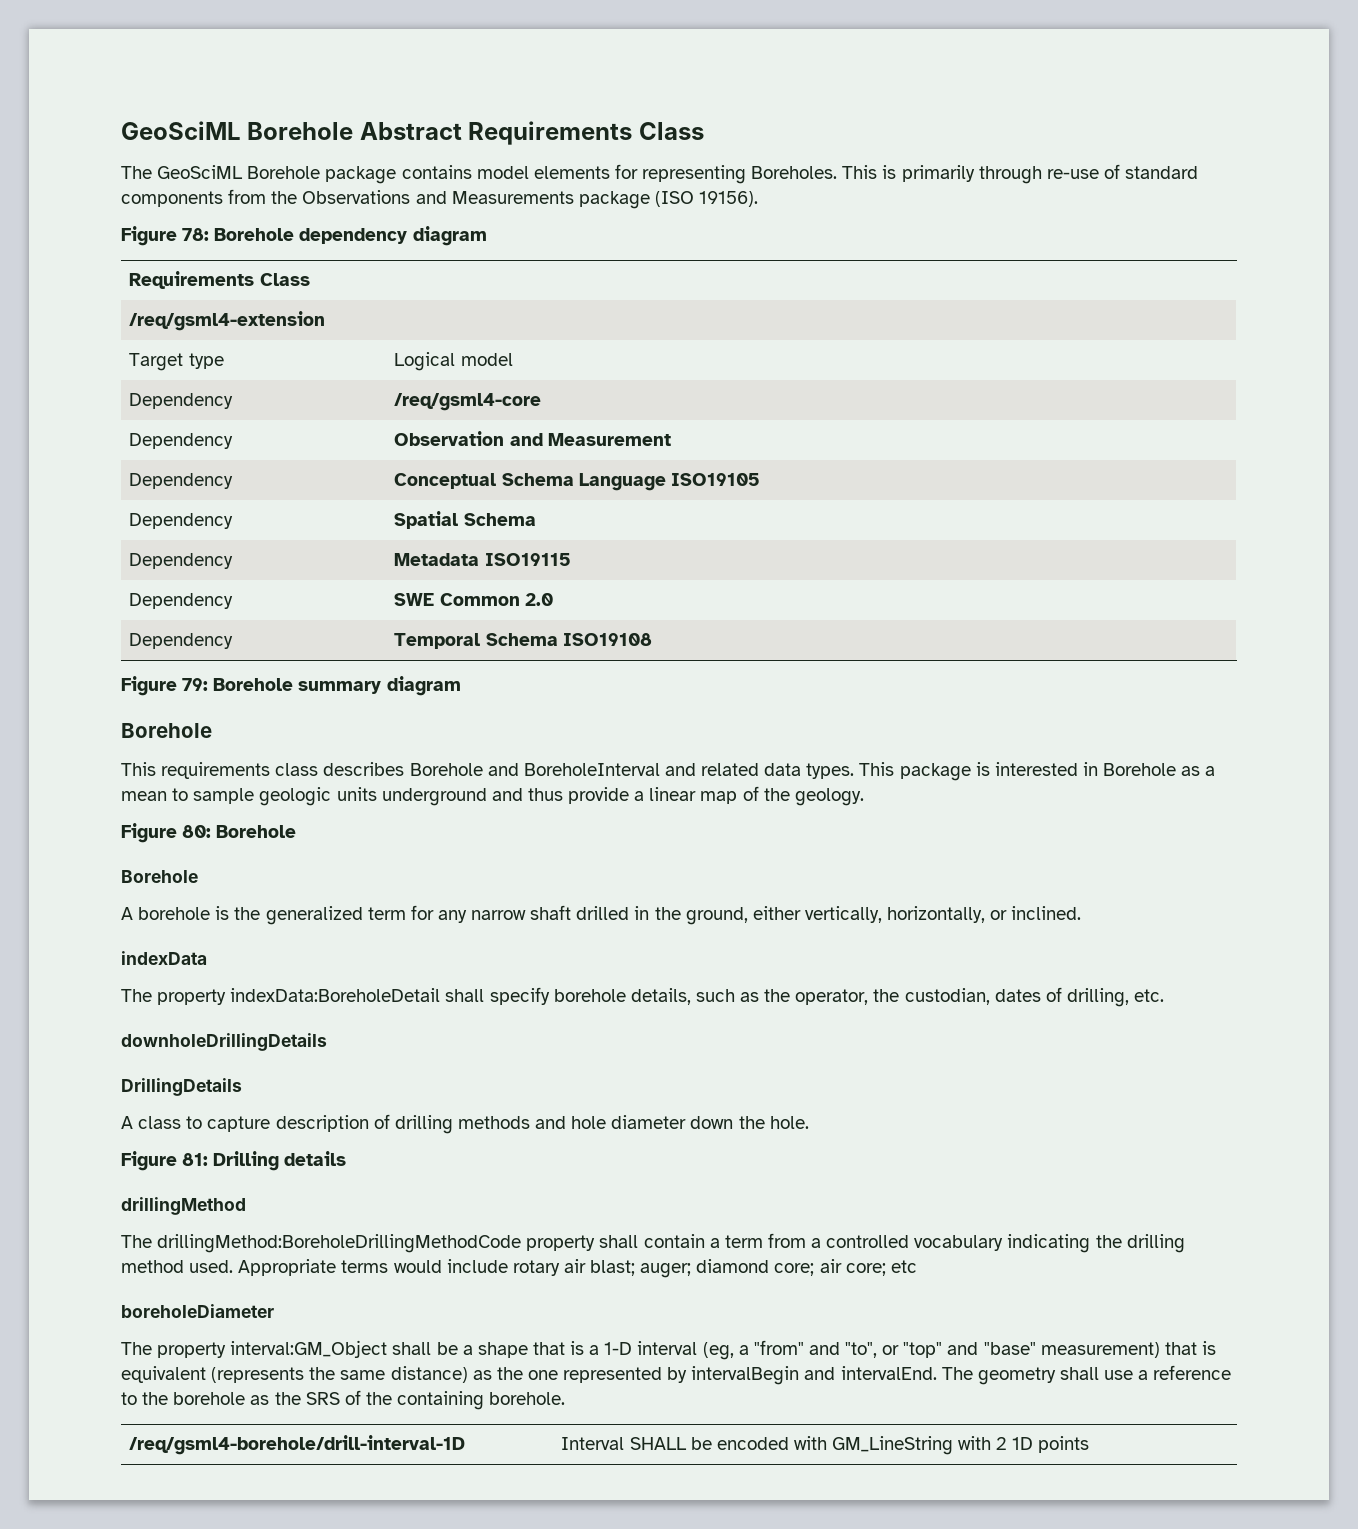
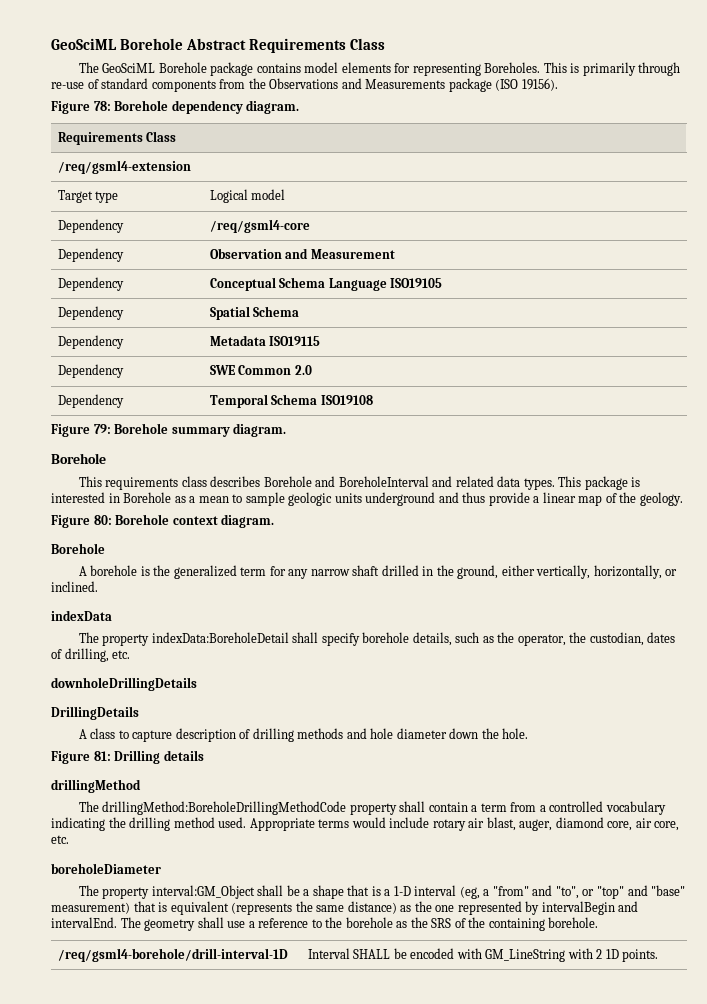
[412,226,487,246] diagram -> [246,100,300,114] diagram.
[386,676,461,696] diagram -> [233,423,287,437] diagram.
(297, 831) none -> [172,514,275,528] context diagram.
[590,1259,917,1278] blast; auger; diamond core; air core; etc -> [486,817,680,831] [51,835,69,844] blast, auger, diamond core, air core, etc.
[1037,1436,1089,1453] points -> [622,949,659,962] points.

